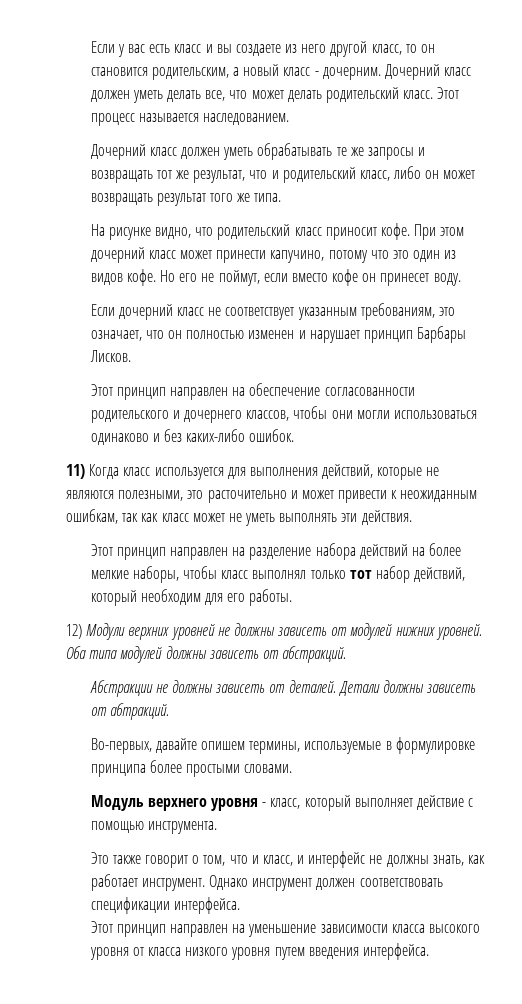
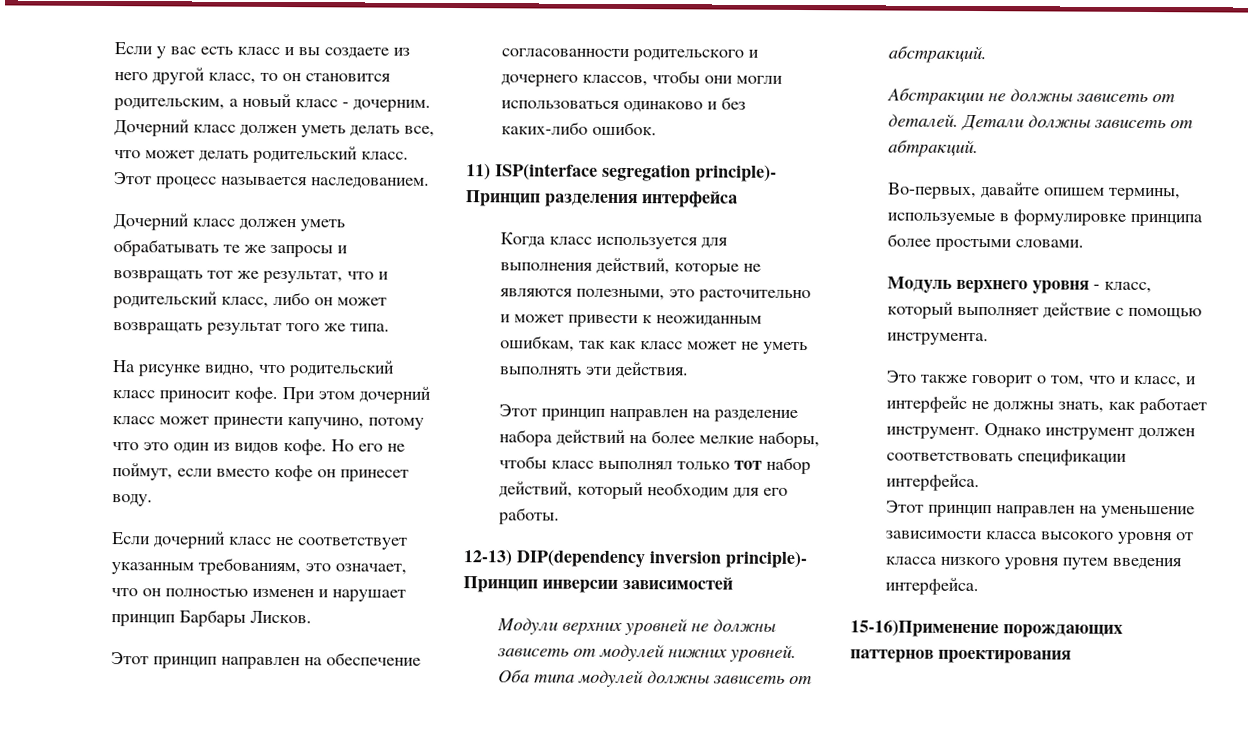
(85, 471) none -> [495,163,777,182] [465,190,739,208] ISP(interface segregation principle)- Принцип разделения интерфейса //
[66,624,82,639] 12) -> [463,549,807,569] [463,576,733,593] 12-13) DIP(dependency inversion principle)- Принцип инверсии зависимостей //
(429, 951) none -> [850,619,1123,638] [850,649,1072,664] // 15-16)Применение порождающих паттернов проектирования

